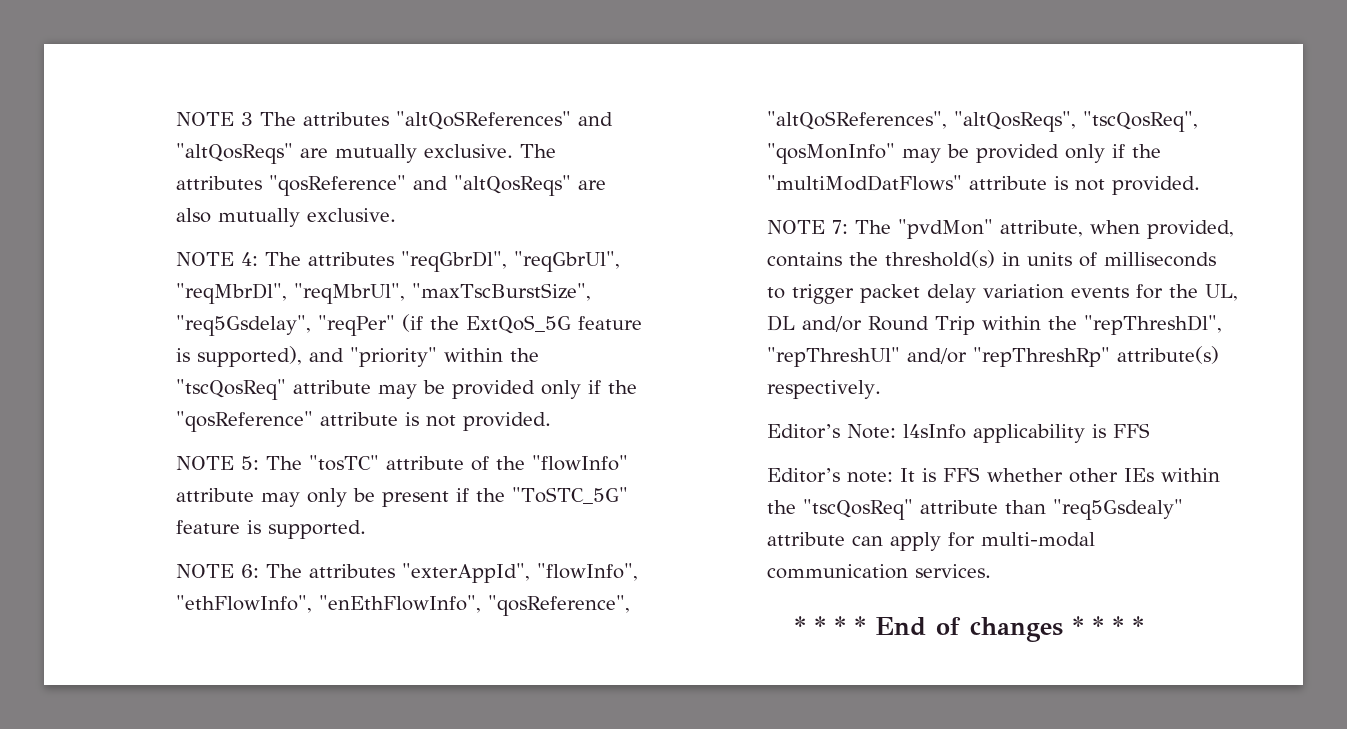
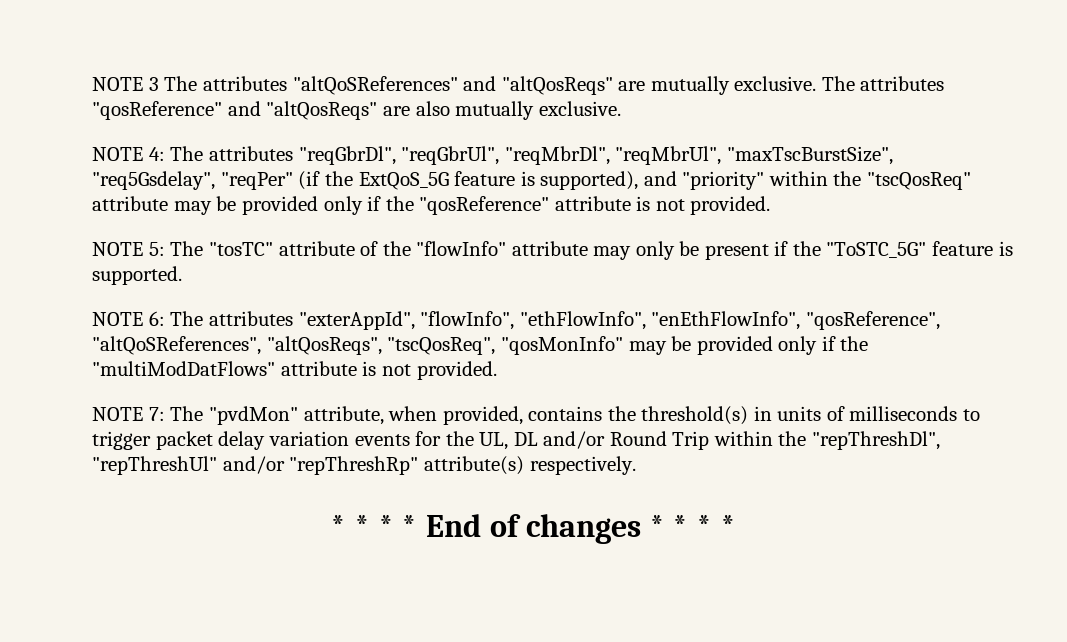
[767,423,1151,443] [767,467,1221,483] [767,499,1184,520] [767,532,1096,551] [767,564,992,579] // Editor’s Note: l4sInfo applicability is FFS // Editor’s note: It is FFS whether other IEs within the "tscQosReq" attribute than "req5Gsdealy" attribute can apply for multi-modal communication services. -> (636, 465) none

